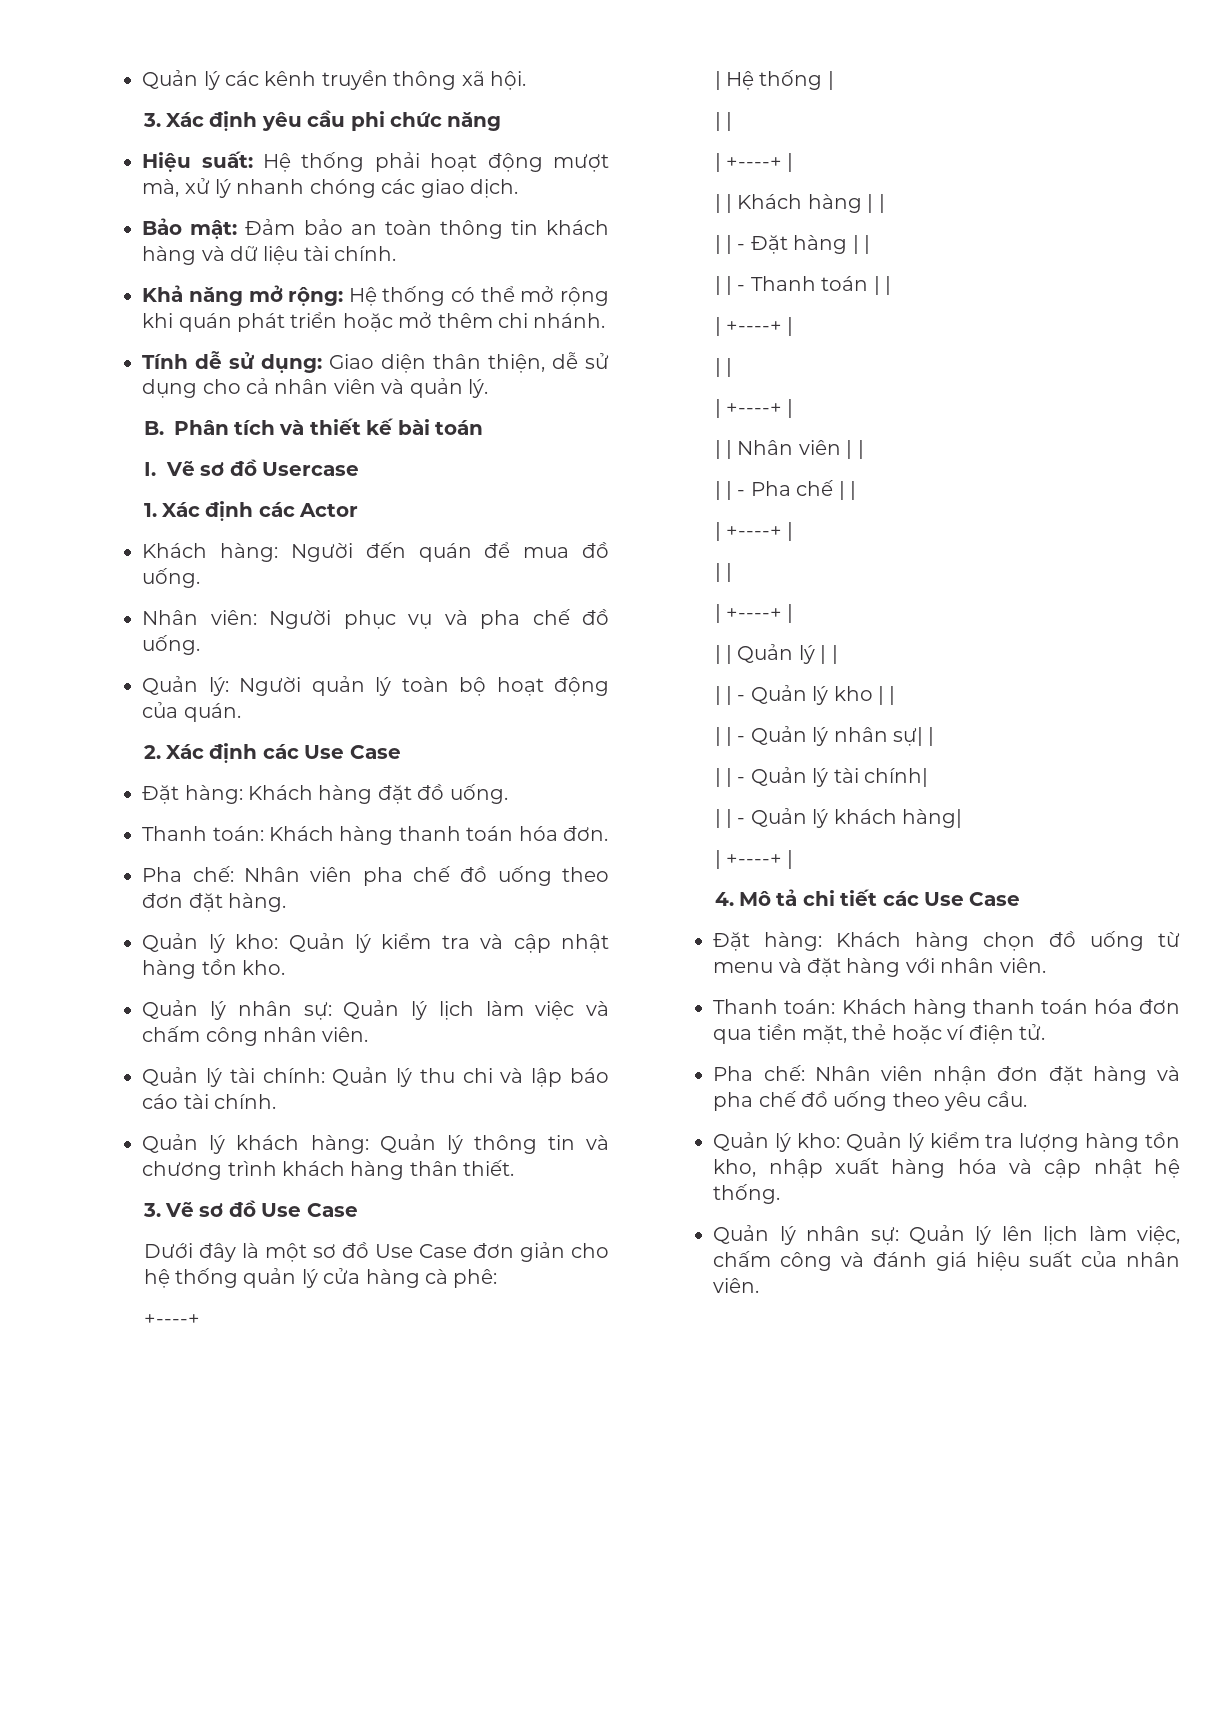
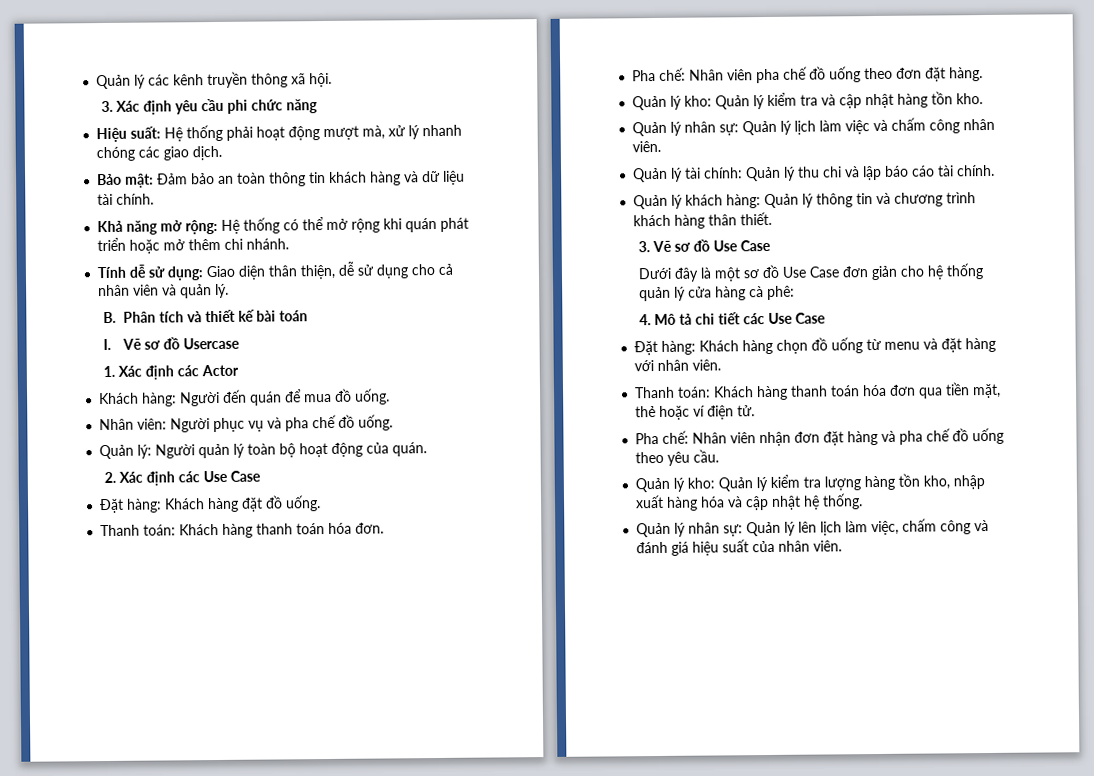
[143,1314,200,1325] [714,70,834,90] [714,112,732,131] [714,153,794,172] [714,194,885,213] [714,235,870,254] [714,276,891,295] [714,317,794,336] [714,358,732,377] [714,399,794,418] [714,440,864,459] [714,480,856,500] [714,522,794,541] [714,563,732,582] [714,604,794,623] [714,644,838,664] [714,685,896,705] [714,726,935,746] [714,767,928,787] [714,808,962,828] [714,850,794,869] // +----+ // | Hệ thống | // | | // | +----+ | // | | Khách hàng | | // | | - Đặt hàng | | // | | - Thanh toán | | // | +----+ | // | | // | +----+ | // | | Nhân viên | | // | | - Pha chế | | // | +----+ | // | | // | +----+ | // | | Quản lý | | // | | - Quản lý kho | | // | | - Quản lý nhân sự| | // | | - Quản lý tài chính| // | | - Quản lý khách hàng| // | +----+ | -> (795, 293) none

